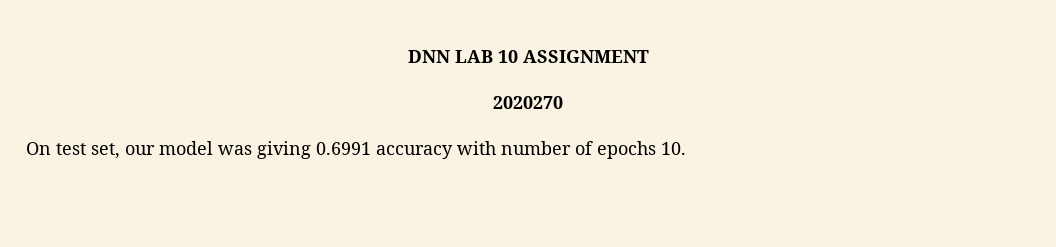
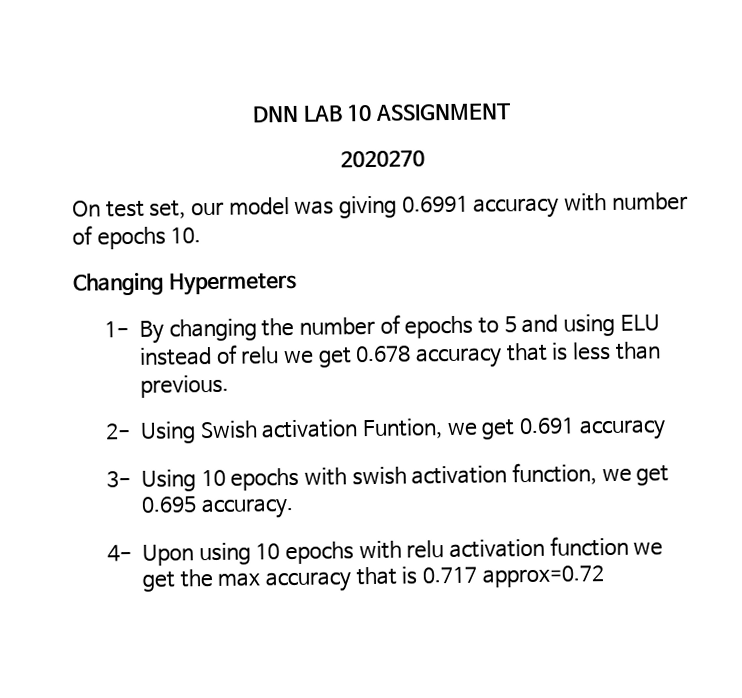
(686, 148) none -> [73,271,297,296] [104,313,660,344] [138,341,661,369] [139,374,229,398] [105,417,666,444] [106,462,670,492] [140,496,294,520] [107,535,664,566] [141,565,604,593] // Changing Hypermeters // 1- By changing the number of epochs to 5 and using ELU instead of relu we get 0.678 accuracy that is less than previous. // 2- Using Swish activation Funtion, we get 0.691 accuracy // 3- Using 10 epochs with swish activation function, we get 0.695 accuracy. // 4- Upon using 10 epochs with relu activation function we get the max accuracy that is 0.717 approx=0.72

